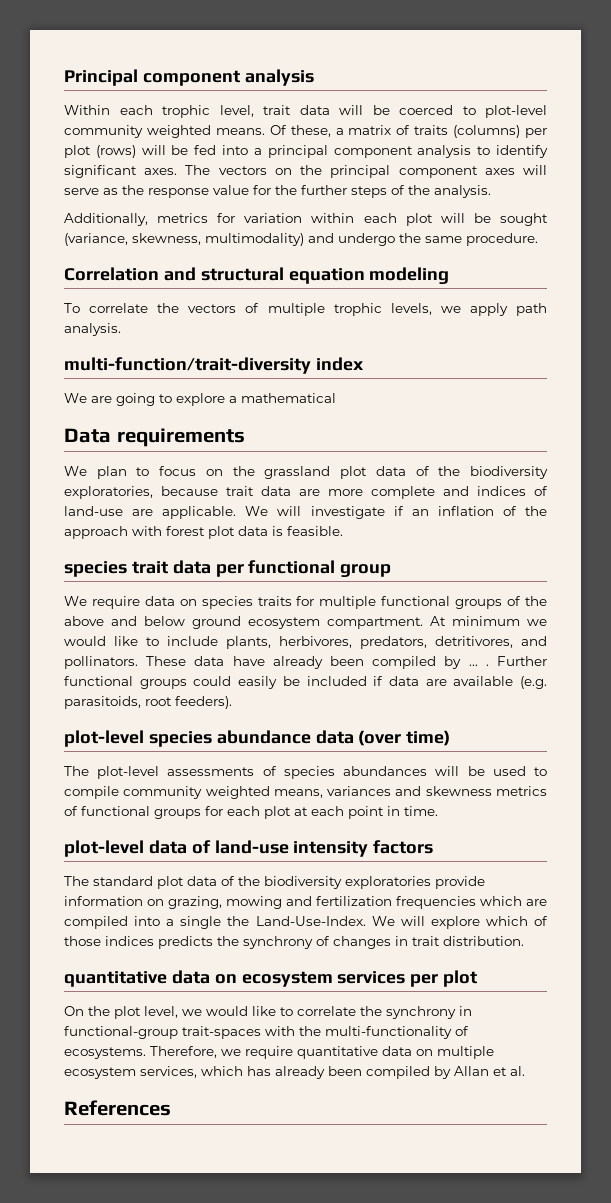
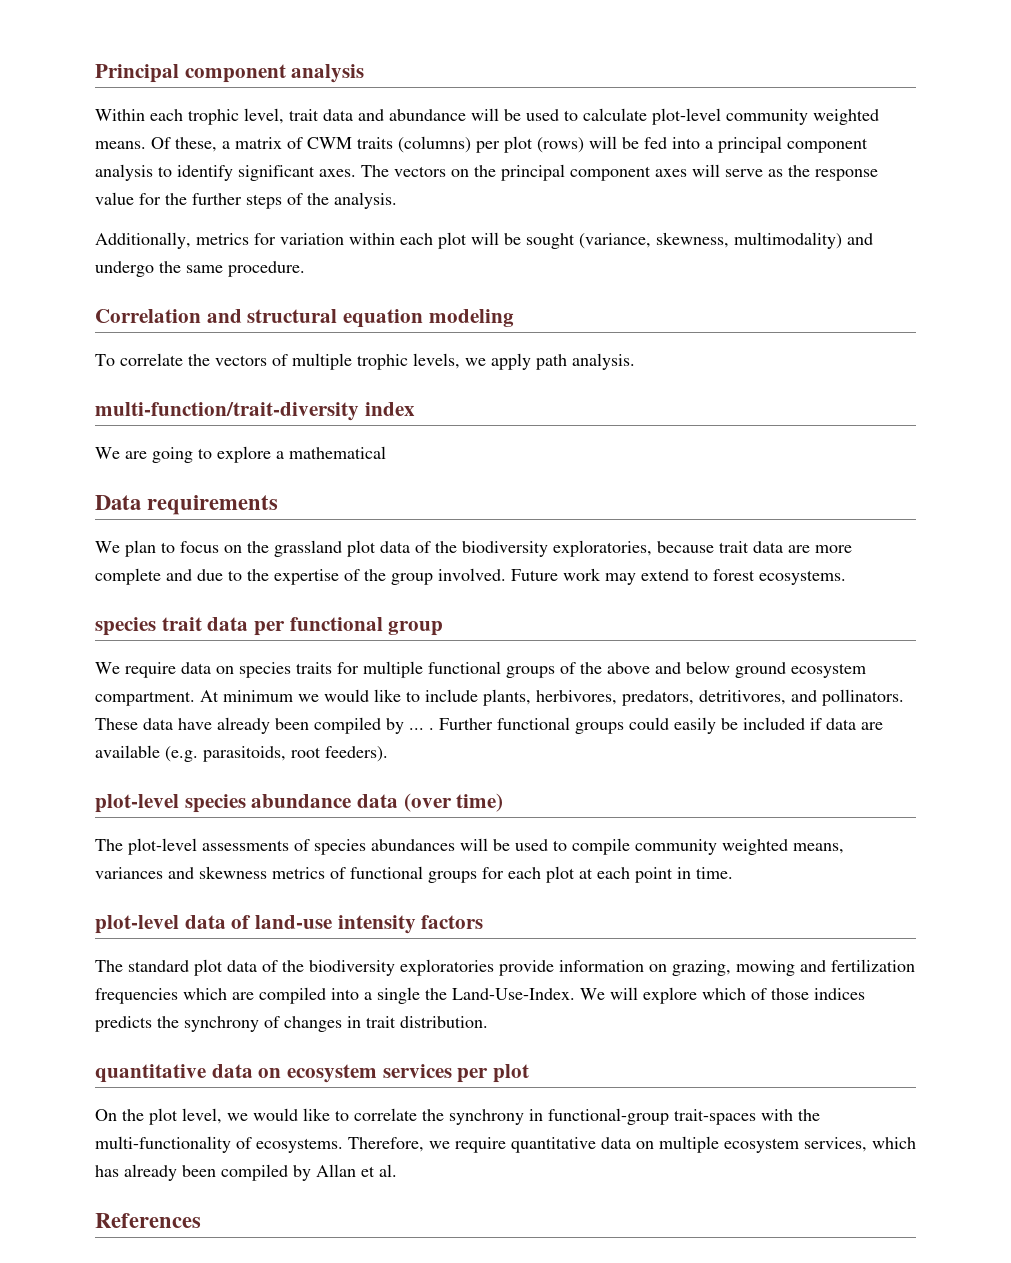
[339,105,476,115] will be coerced to -> [358,108,647,121] and abundance will be used to calculate
(411, 130) none -> [307,137,352,149] CWM
[477,486,548,496] [64,506,548,519] [64,526,343,539] indices of land-use are applicable. We will investigate if an inflation of the approach with forest plot data is feasible. -> [197,568,846,585] due to the expertise of the group involved. Future work may extend to forest ecosystems.

